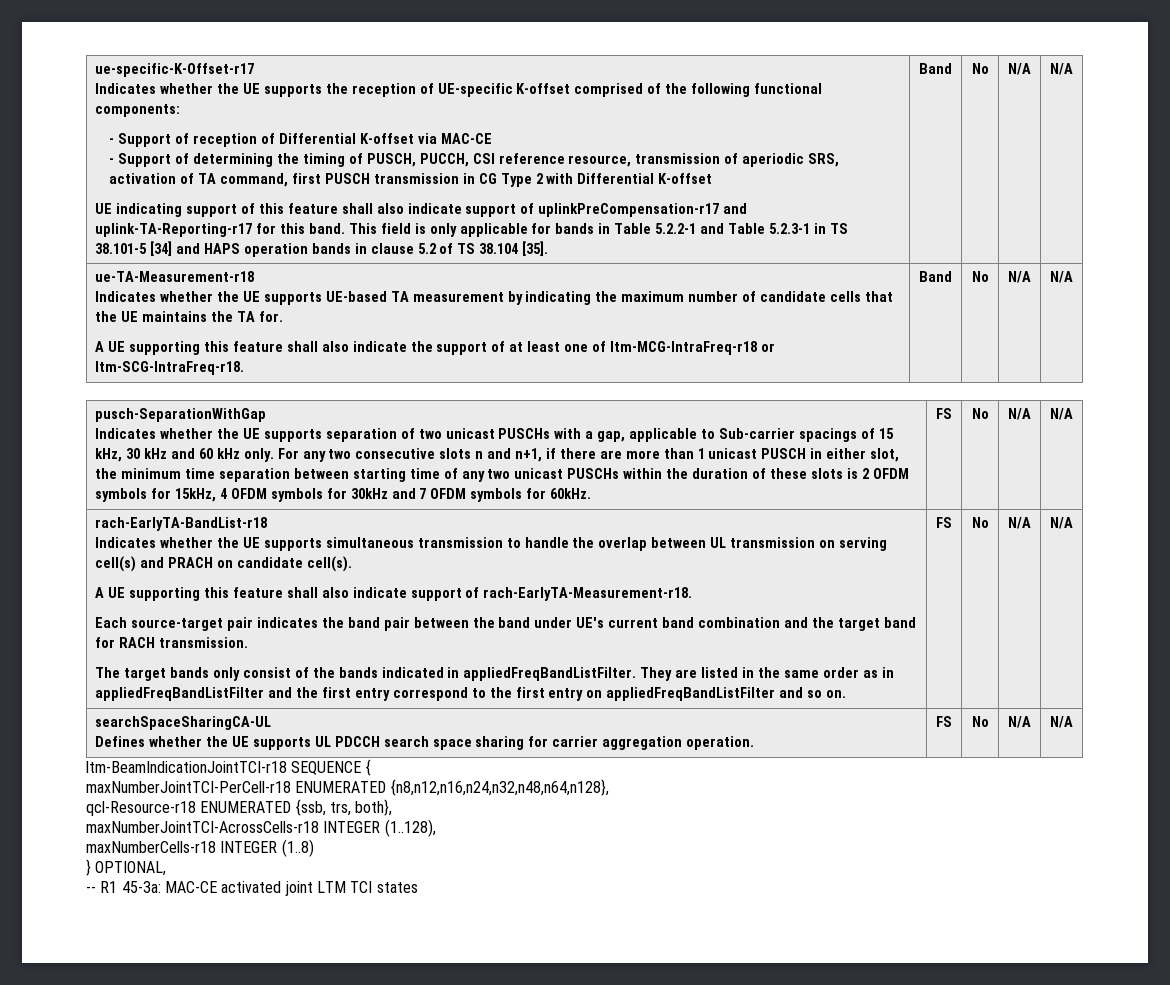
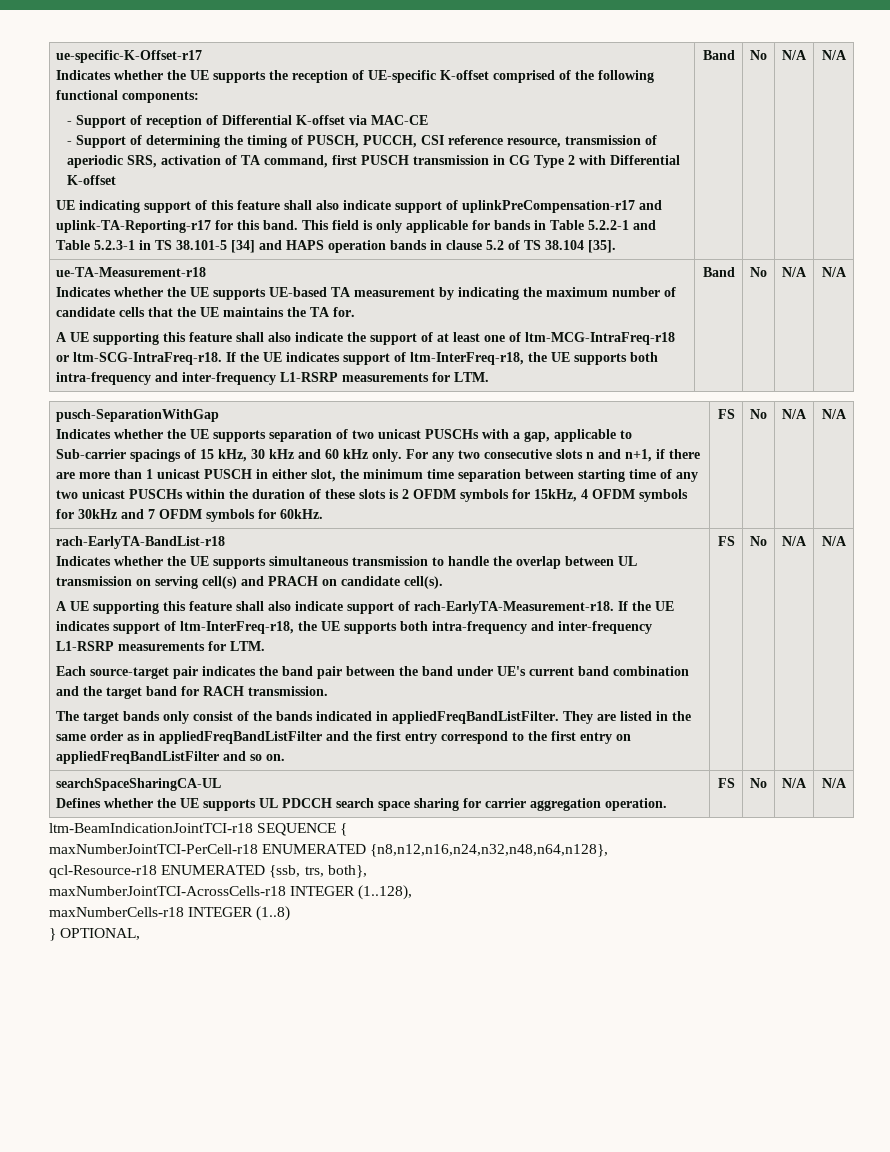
(245, 368) none -> [226,352,659,365] [56,372,490,385] If the UE indicates support of ltm-InterFreq-r18, the UE supports both intra-frequency and inter-frequency L1-RSRP measurements for LTM.
(693, 594) none -> [618,601,675,611] [56,621,653,634] [56,641,266,651] If the UE indicates support of ltm-InterFreq-r18, the UE supports both intra-frequency and inter-frequency L1-RSRP measurements for LTM.
[86,881,418,896] // -- R1 45-3a: MAC-CE activated joint LTM TCI states -> (141, 934) none

